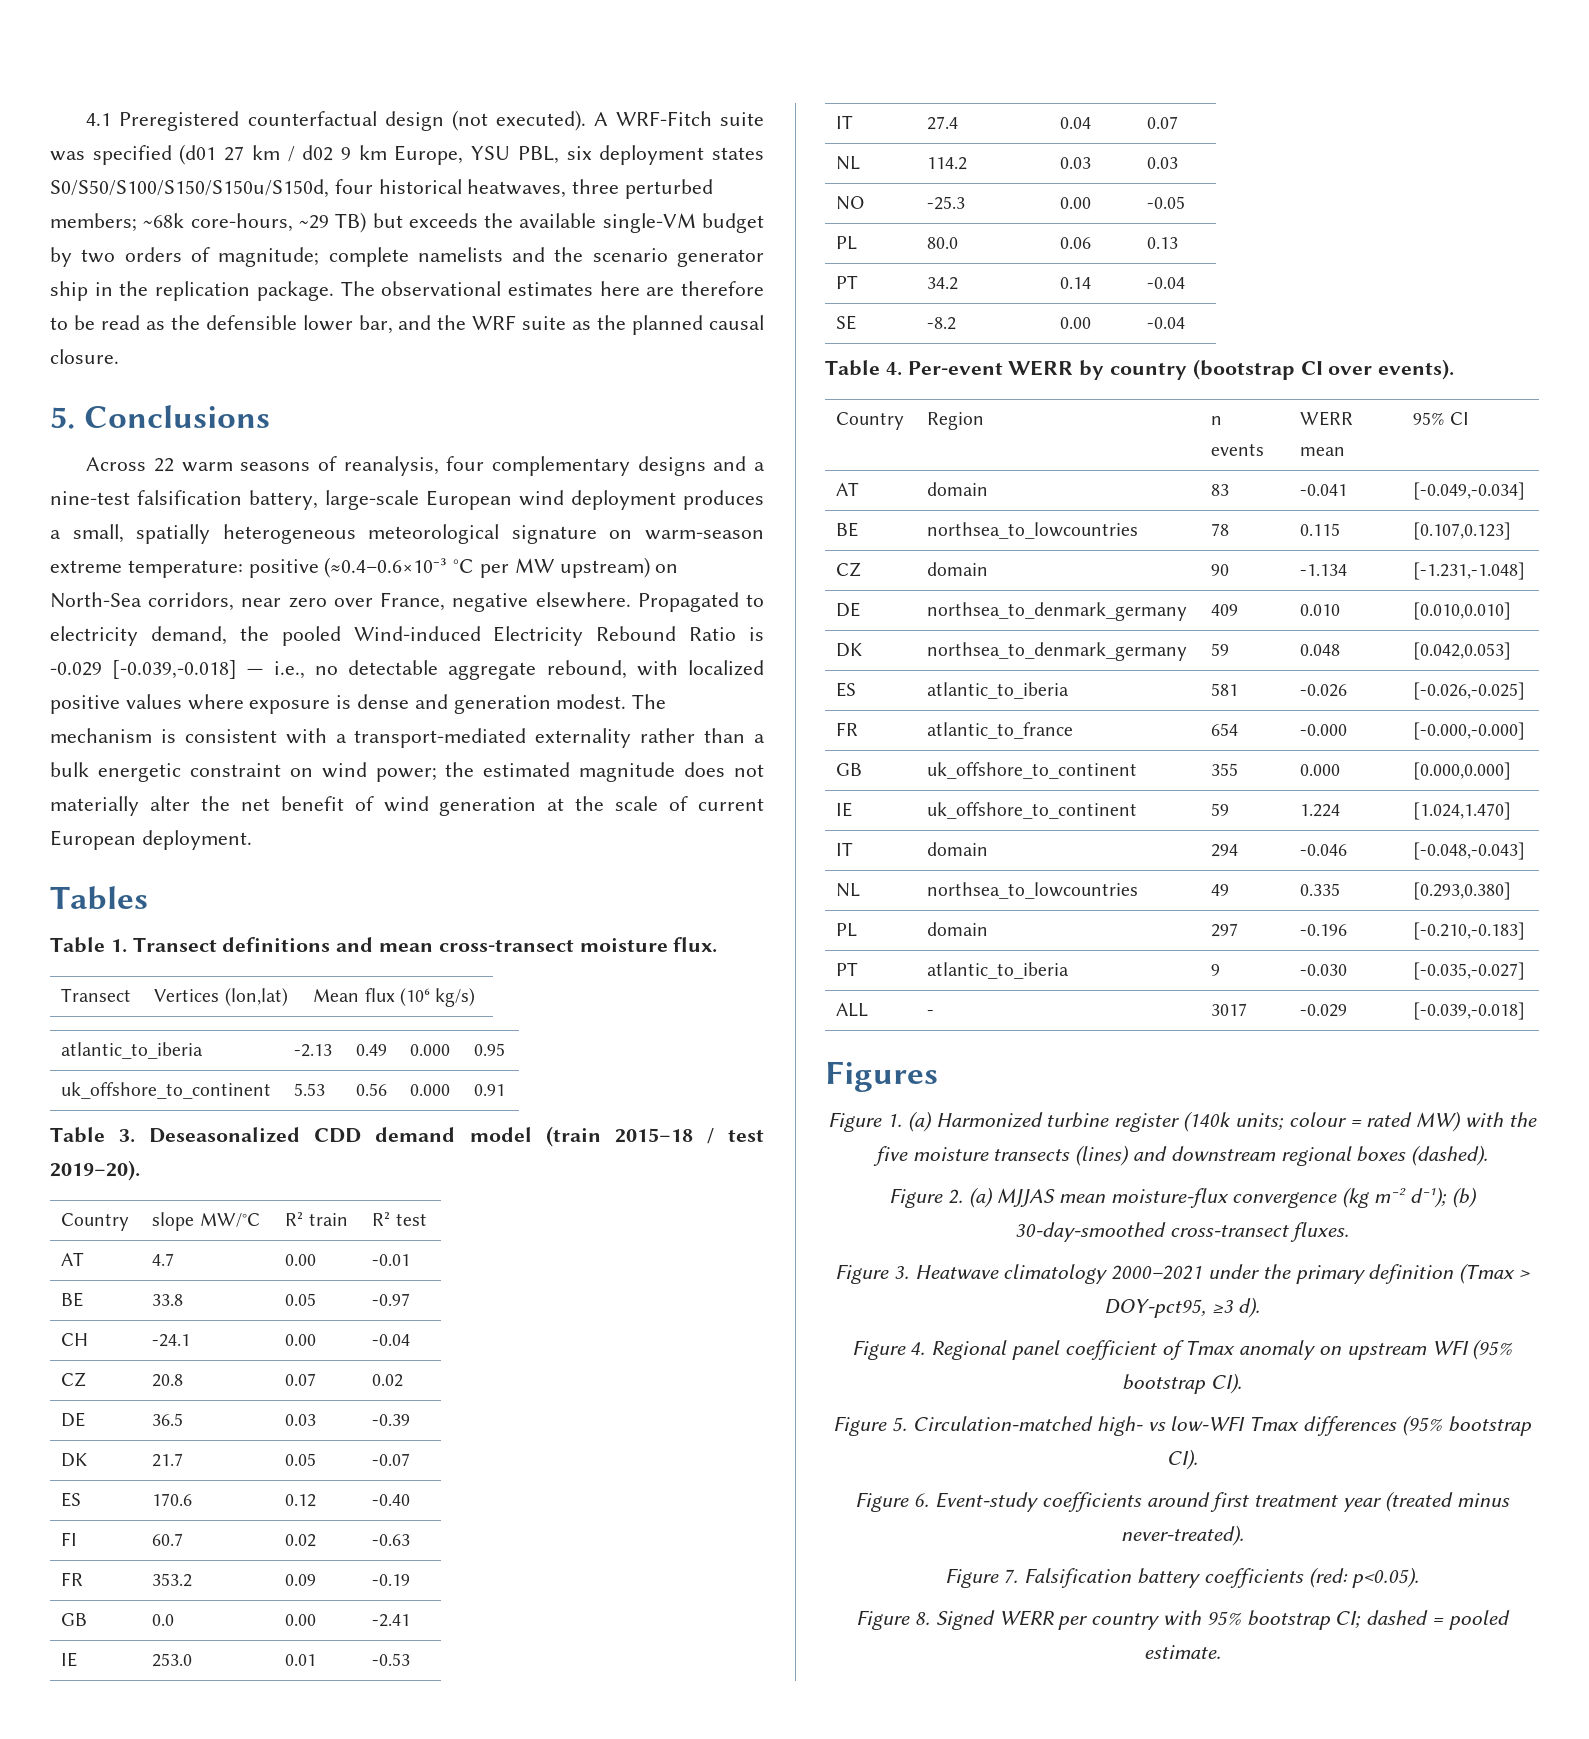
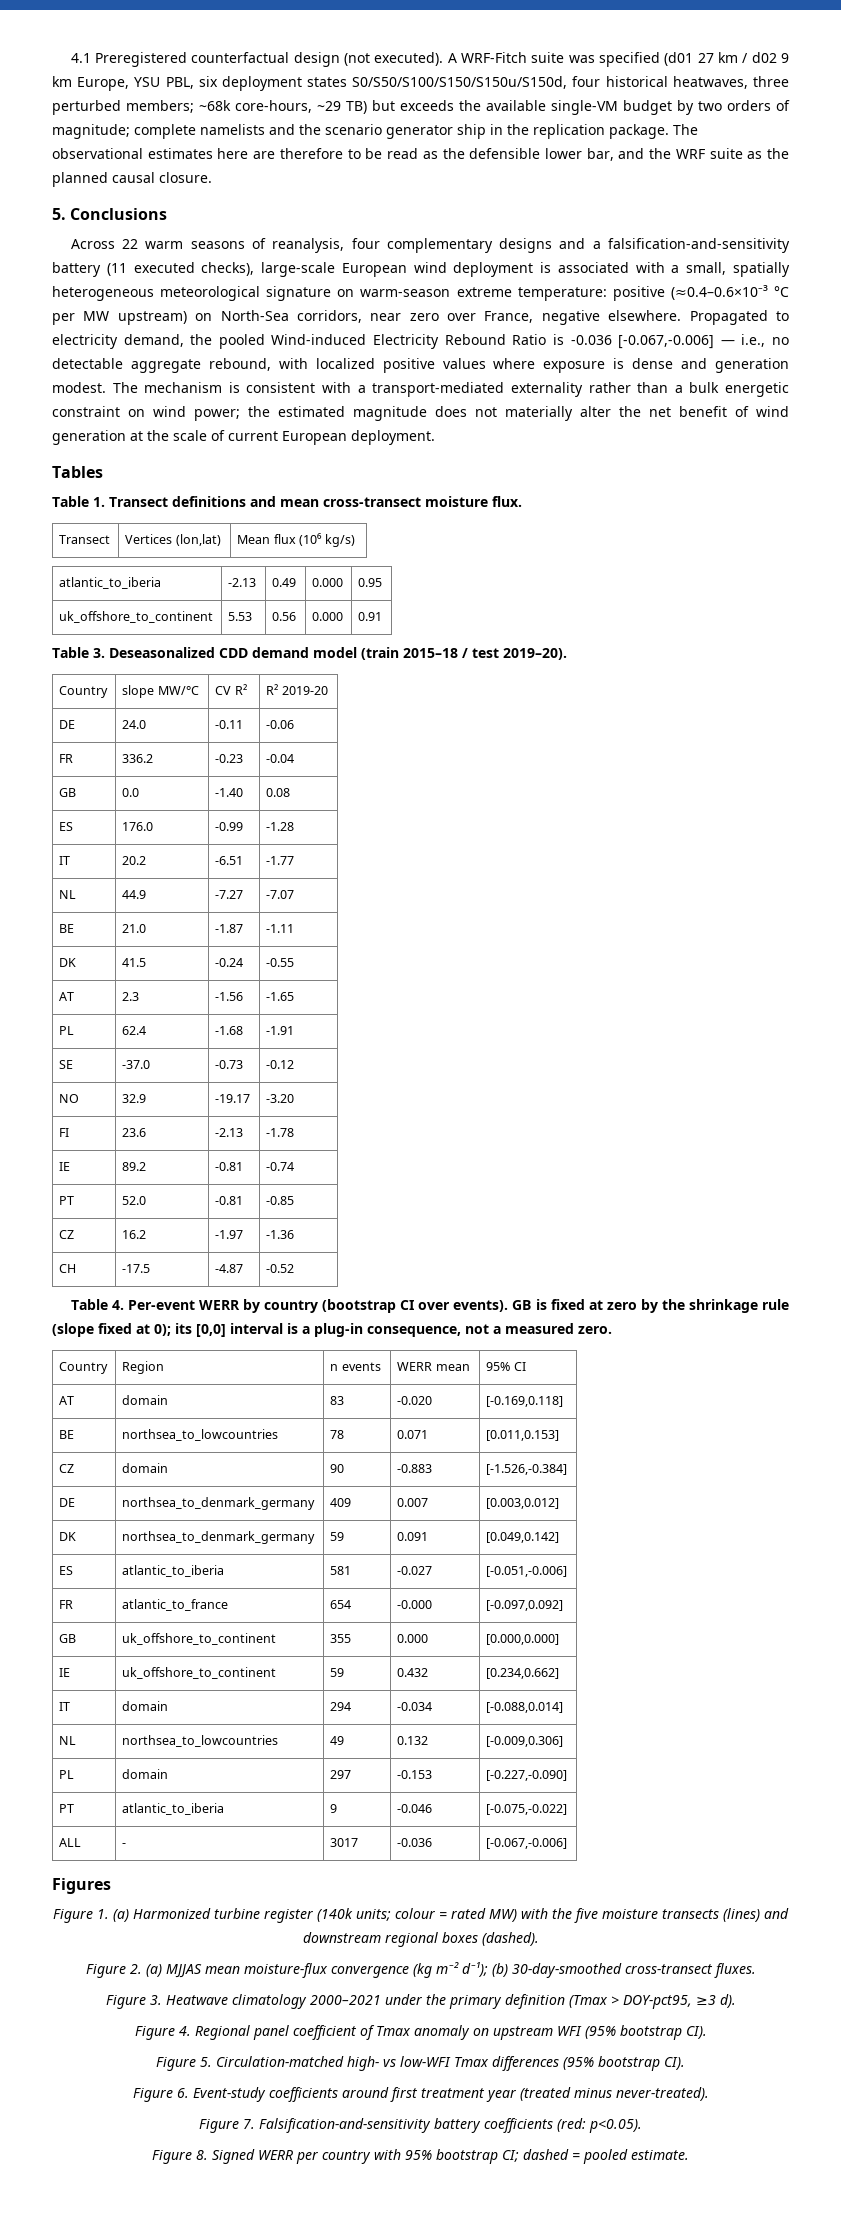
[50,490,318,510] nine-test falsification battery, -> [607,238,790,253] [52,262,255,277] falsification-and-sensitivity battery (11 executed checks),
[683,490,764,510] produces -> [540,262,665,273] is associated with
[50,660,238,679] -0.029 [-0.039,-0.018] -> [570,335,715,349] -0.036 [-0.067,-0.006]
[285,1212,348,1226] [372,1212,427,1226] [61,1252,85,1266] [152,1253,175,1266] [285,1254,317,1266] [372,1254,411,1266] [61,1292,84,1307] [152,1294,184,1306] [285,1293,317,1306] [372,1293,411,1306] [61,1333,89,1346] [152,1334,191,1347] [285,1334,317,1346] [372,1334,411,1346] [61,1372,87,1387] [152,1374,184,1387] [285,1373,317,1386] [372,1374,404,1387] [61,1412,86,1427] [152,1413,184,1426] [285,1414,317,1426] [372,1414,411,1426] [61,1453,88,1467] [152,1453,184,1467] [285,1453,317,1466] [372,1453,411,1466] [61,1492,82,1507] [152,1493,193,1506] [285,1494,317,1507] [372,1494,411,1506] [61,1532,78,1546] [152,1533,184,1546] [285,1534,317,1547] [372,1534,411,1546] [61,1572,84,1586] [152,1573,193,1587] [285,1574,317,1586] [372,1574,411,1586] [61,1613,88,1626] [152,1614,175,1626] [285,1614,317,1626] [372,1614,411,1627] [61,1652,78,1667] [152,1653,193,1667] [285,1654,317,1666] [372,1653,411,1666] [836,115,854,129] [927,116,959,130] [1060,117,1092,129] [1147,116,1179,129] [836,156,861,170] [927,157,968,170] [1060,157,1092,169] [1147,157,1179,169] [836,196,865,210] [927,196,966,210] [1060,197,1092,209] [1147,196,1186,209] [836,236,858,250] [927,237,959,249] [1060,237,1092,249] [1147,237,1179,249] [836,275,859,289] [927,277,959,290] [1060,277,1092,289] [1147,277,1186,289] [836,315,857,330] [927,317,957,330] [1060,317,1092,329] [1147,317,1186,329] R² train | R² test // AT | 4.7 | 0.00 | -0.01 // BE | 33.8 | 0.05 | -0.97 // CH | -24.1 | 0.00 | -0.04 // CZ | 20.8 | 0.07 | 0.02 // DE | 36.5 | 0.03 | -0.39 // DK | 21.7 | 0.05 | -0.07 // ES | 170.6 | 0.12 | -0.40 // FI | 60.7 | 0.02 | -0.63 // FR | 353.2 | 0.09 | -0.19 // GB | 0.0 | 0.00 | -2.41 // IE | 253.0 | 0.01 | -0.53 // IT | 27.4 | 0.04 | 0.07 // NL | 114.2 | 0.03 | 0.03 // NO | -25.3 | 0.00 | -0.05 // PL | 80.0 | 0.06 | 0.13 // PT | 34.2 | 0.14 | -0.04 // SE | -8.2 | 0.00 | -0.04 -> [215,684,247,695] [266,684,328,695] [59,720,76,729] [122,720,147,729] [215,720,244,729] [266,720,295,729] [59,754,74,763] [122,754,154,763] [215,754,244,763] [266,754,295,763] [59,788,77,797] [122,788,140,797] [215,788,244,797] [266,788,291,797] [59,822,74,831] [122,822,154,831] [215,822,244,831] [266,822,295,831] [59,856,71,865] [122,856,147,865] [215,856,244,865] [266,856,295,865] [59,890,77,899] [122,890,147,899] [215,890,244,899] [266,890,295,899] [59,924,75,933] [122,924,147,933] [215,924,244,933] [266,924,295,933] [59,958,77,967] [122,958,147,967] [215,958,244,967] [266,958,295,967] [59,992,75,1001] [122,992,140,1001] [215,992,244,1001] [266,992,295,1001] [59,1026,75,1035] [122,1026,147,1035] [215,1026,244,1035] [266,1026,295,1035] [59,1060,74,1069] [122,1060,151,1069] [215,1060,244,1069] [266,1060,295,1069] [59,1094,80,1103] [122,1094,147,1103] [215,1094,251,1103] [266,1094,295,1103] [59,1128,70,1137] [122,1128,147,1137] [215,1128,244,1137] [266,1128,295,1137] [59,1162,71,1171] [122,1162,147,1171] [215,1162,244,1171] [266,1162,295,1171] [59,1196,75,1205] [122,1196,147,1205] [215,1196,244,1205] [266,1196,295,1205] [59,1230,75,1239] [122,1230,147,1239] [215,1230,244,1239] [266,1230,295,1239] [59,1264,77,1273] [122,1264,151,1273] [215,1264,244,1273] [266,1264,295,1273] CV R² | R² 2019-20 // DE | 24.0 | -0.11 | -0.06 // FR | 336.2 | -0.23 | -0.04 // GB | 0.0 | -1.40 | 0.08 // ES | 176.0 | -0.99 | -1.28 // IT | 20.2 | -6.51 | -1.77 // NL | 44.9 | -7.27 | -7.07 // BE | 21.0 | -1.87 | -1.11 // DK | 41.5 | -0.24 | -0.55 // AT | 2.3 | -1.56 | -1.65 // PL | 62.4 | -1.68 | -1.91 // SE | -37.0 | -0.73 | -0.12 // NO | 32.9 | -19.17 | -3.20 // FI | 23.6 | -2.13 | -1.78 // IE | 89.2 | -0.81 | -0.74 // PT | 52.0 | -0.81 | -0.85 // CZ | 16.2 | -1.97 | -1.36 // CH | -17.5 | -4.87 | -0.52
(1455, 369) none -> [512,1299,790,1313] [52,1323,612,1337] GB is fixed at zero by the shrinkage rule (slope fixed at 0); its [0,0] interval is a plug-in consequence, not a measured zero.
[1300,484,1348,496] [1413,482,1526,500] -0.041 | [-0.049,-0.034] -> [397,1396,433,1405] [486,1396,564,1407] -0.020 | [-0.169,0.118]
[1300,523,1341,536] [1413,522,1512,540] 0.115 | [0.107,0.123] -> [397,1430,429,1439] [486,1430,560,1441] 0.071 | [0.011,0.153]
[1300,564,1348,576] [1413,562,1526,580] -1.134 | [-1.231,-1.048] -> [397,1464,433,1473] [486,1464,568,1475] -0.883 | [-1.526,-0.384]
[1300,604,1341,616] [1413,602,1512,620] 0.010 | [0.010,0.010] -> [397,1498,429,1507] [486,1498,560,1509] 0.007 | [0.003,0.012]
[1300,644,1341,656] [1413,642,1512,660] 0.048 | [0.042,0.053] -> [397,1532,429,1541] [486,1532,560,1543] 0.091 | [0.049,0.142]
[1300,684,1348,697] [1413,682,1526,700] -0.026 | [-0.026,-0.025] -> [397,1566,433,1575] [486,1566,568,1577] -0.027 | [-0.051,-0.006]
[1413,722,1526,740] [-0.000,-0.000] -> [486,1600,564,1611] [-0.097,0.092]
[1300,804,1341,817] [1413,802,1512,820] 1.224 | [1.024,1.470] -> [397,1668,429,1677] [486,1668,560,1679] 0.432 | [0.234,0.662]
[1300,844,1348,856] [1413,842,1526,860] -0.046 | [-0.048,-0.043] -> [397,1702,433,1711] [486,1702,564,1713] -0.034 | [-0.088,0.014]
[1300,883,1341,896] [1413,882,1512,900] 0.335 | [0.293,0.380] -> [397,1736,429,1745] [486,1736,564,1747] 0.132 | [-0.009,0.306]
[1300,924,1348,936] [1413,922,1526,940] -0.196 | [-0.210,-0.183] -> [397,1770,433,1779] [486,1770,568,1781] -0.153 | [-0.227,-0.090]
[1300,964,1348,976] [1413,962,1526,980] -0.030 | [-0.035,-0.027] -> [397,1804,433,1813] [486,1804,568,1815] -0.046 | [-0.075,-0.022]
[1300,1004,1348,1017] [1413,1002,1526,1020] -0.029 | [-0.039,-0.018] -> [397,1838,433,1847] [486,1838,568,1849] -0.036 | [-0.067,-0.006]
[1024,1568,1133,1588] Falsification -> [259,2118,431,2133] Falsification-and-sensitivity

